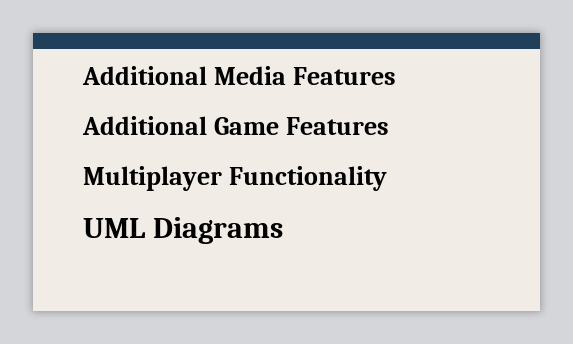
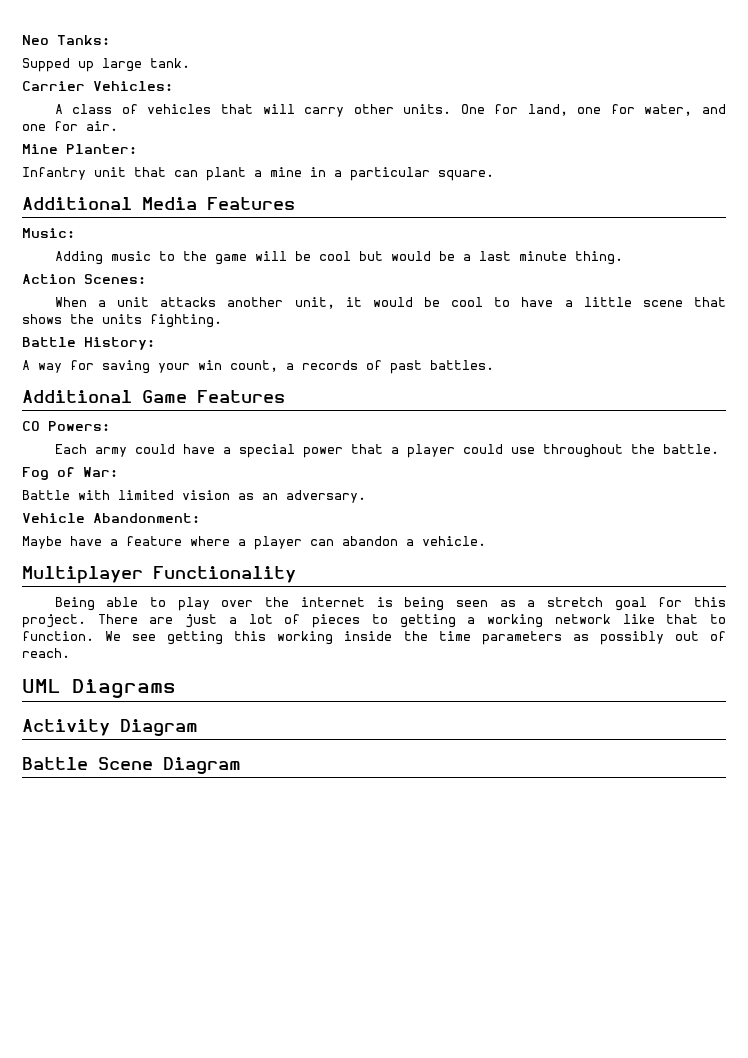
[82,66,396,85] [82,116,389,135] [83,166,387,191] [83,217,283,244] Additional Media Features // Additional Game Features // Multiplayer Functionality // UML Diagrams -> [22,35,110,45] [22,58,190,72] [22,81,173,91] [54,104,727,117] [22,121,118,131] [22,144,137,154] [22,167,494,181] [22,197,295,210] [22,228,75,238] [54,251,623,265] [22,274,146,284] [54,297,726,309] [22,314,222,328] [22,337,155,350] [22,360,494,374] [22,390,285,403] [22,421,110,431] [54,444,719,458] [22,467,118,480] [22,490,366,503] [22,513,200,523] [22,536,486,550] [22,566,296,584] [54,597,726,611] [22,614,727,628] [22,631,727,645] [22,648,70,658] [22,679,176,698] [22,719,198,736] [22,757,241,774] Neo Tanks: // Supped up large tank. // Carrier Vehicles: // A class of vehicles that will carry other units. One for land, one for water, and one for air. // Mine Planter: // Infantry unit that can plant a mine in a particular square. // Additional Media Features // Music: // Adding music to the game will be cool but would be a last minute thing. // Action Scenes: // When a unit attacks another unit, it would be cool to have a little scene that shows the units fighting. // Battle History: // A way for saving your win count, a records of past battles. // Additional Game Features // CO Powers: // Each army could have a special power that a player could use throughout the battle. // Fog of War: // Battle with limited vision as an adversary. // Vehicle Abandonment: // Maybe have a feature where a player can abandon a vehicle. // Multiplayer Functionality // Being able to play over the internet is being seen as a stretch goal for this project. There are just a lot of pieces to getting a working network like that to function. We see getting this working inside the time parameters as possibly out of reach. // UML Diagrams // Activity Diagram // Battle Scene Diagram

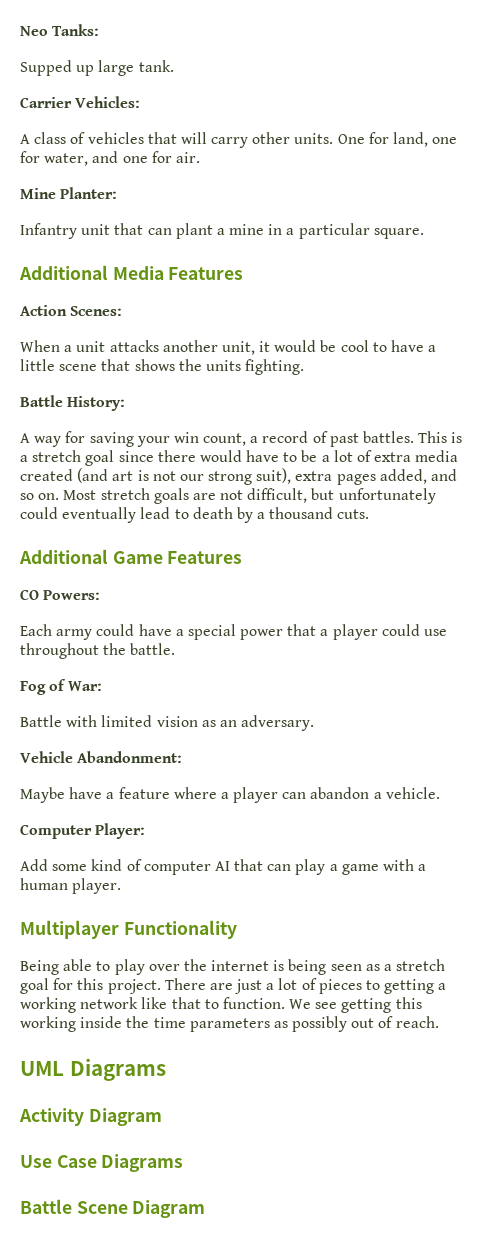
[22,228,75,238] [54,251,623,265] // Music: // Adding music to the game will be cool but would be a last minute thing. -> (244, 273) none
[302,360,358,370] records -> [262,431,309,443] record
(494, 365) none -> [418,431,463,443] [20,450,459,466] [20,468,458,485] [20,488,436,504] [20,507,370,523] This is a stretch goal since there would have to be a lot of extra media created (and art is not our strong suit), extra pages added, and so on. Most stretch goals are not difficult, but unfortunately could eventually lead to death by a thousand cuts.
(486, 541) none -> [20,823,146,839] [20,859,427,875] [20,878,122,894] // Computer Player: // Add some kind of computer AI that can play a game with a human player.
(198, 727) none -> [20,1154,184,1172] // Use Case Diagrams

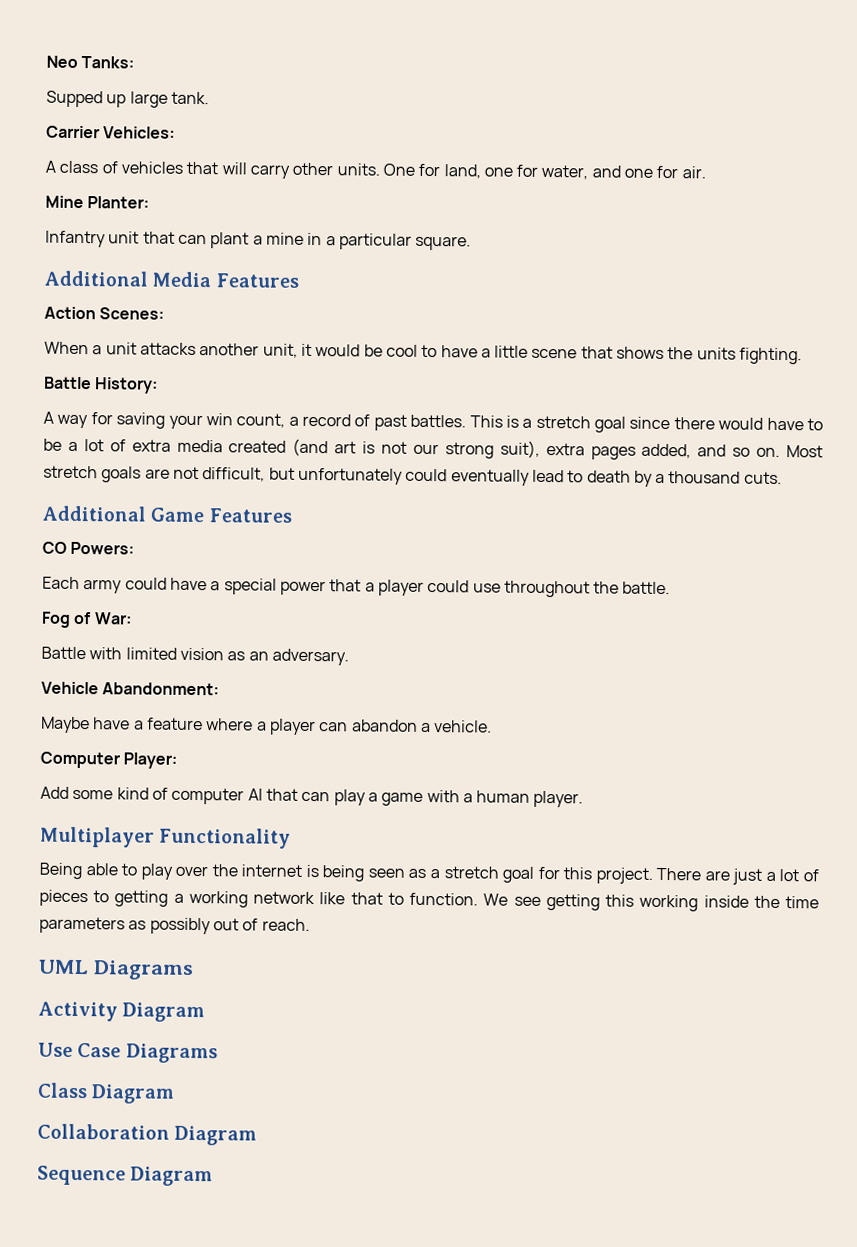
[20,1199,206,1218] Battle Scene Diagram -> [37,1082,176,1104] [37,1123,258,1146] [37,1165,214,1187] Class Diagram // Collaboration Diagram // Sequence Diagram

